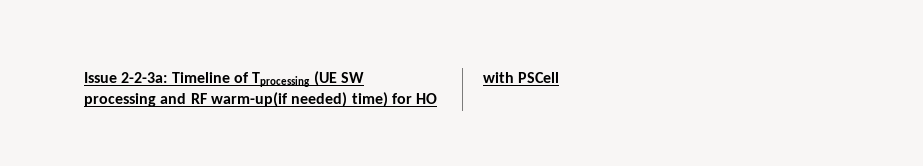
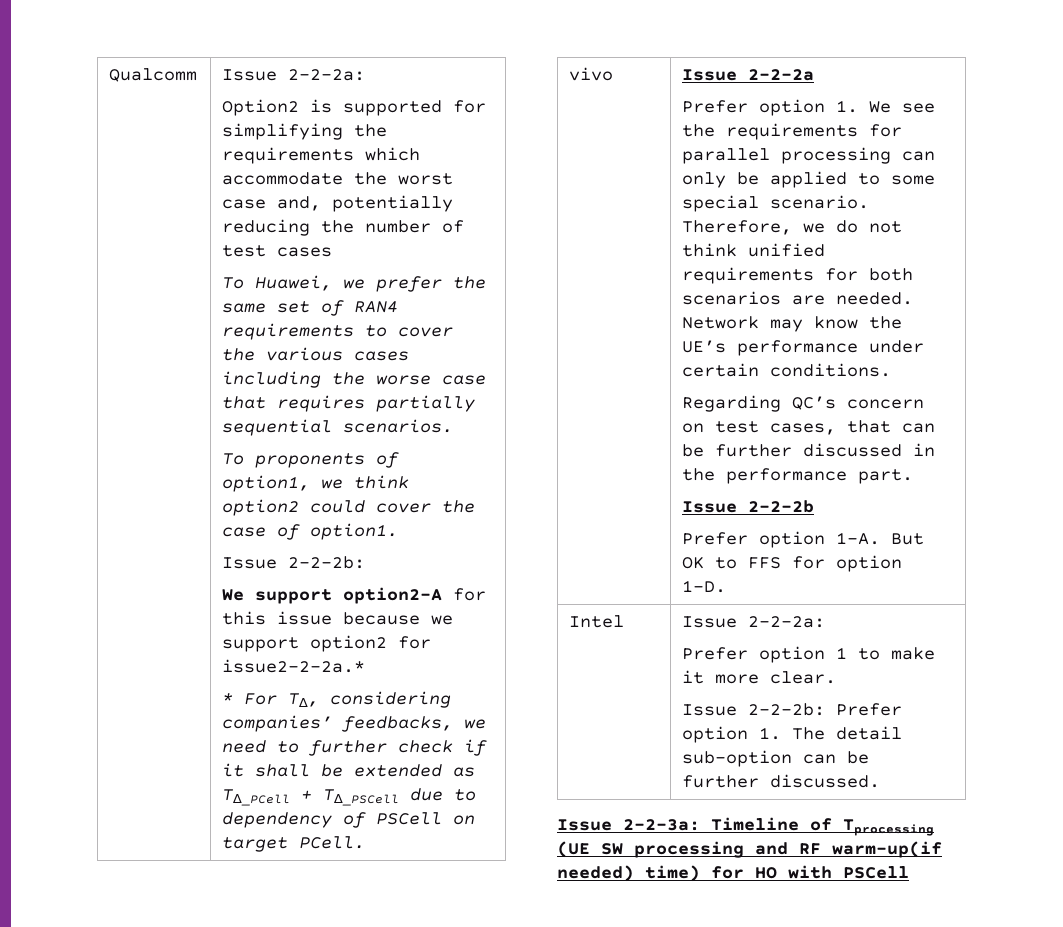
(84, 77) none -> [109,68,198,82] [222,69,366,81] [222,99,487,116] [222,123,388,140] [222,147,421,164] [222,172,454,185] [222,195,454,212] [222,219,465,236] [222,245,333,257] [222,275,487,292] [222,300,399,316] [222,323,454,340] [222,347,410,361] [222,371,487,388] [222,395,476,412] [222,419,454,436] [222,452,400,468] [222,475,410,492] [222,499,476,516] [222,523,399,540] [222,556,366,569] [222,587,487,604] [222,611,454,625] [222,635,432,652] [222,659,366,673] [222,691,452,708] [222,715,487,732] [222,739,488,756] [222,763,476,777] [222,788,477,806] [222,812,476,828] [222,836,366,852] [569,67,614,81] [682,69,815,81] [682,99,936,116] [682,123,903,140] [682,147,936,164] [682,171,936,188] [682,195,870,212] [682,220,903,235] [682,243,826,257] [682,267,914,284] [682,291,914,305] [682,316,903,332] [682,340,925,356] [682,363,892,377] [682,395,925,412] [682,420,936,435] [682,443,936,457] [682,468,914,484] [682,500,815,513] [682,531,925,548] [682,555,903,572] [682,580,727,593] [569,615,625,628] [682,616,826,628] [682,646,936,663] [682,670,837,684] [682,703,903,716] [682,726,903,743] [682,750,870,767] [682,774,881,788] Qualcomm | Issue 2-2-2a: // Option2 is supported for simplifying the requirements which accommodate the worst case and, potentially reducing the number of test cases // To Huawei, we prefer the same set of RAN4 requirements to cover the various cases including the worse case that requires partially sequential scenarios. // To proponents of option1, we think option2 could cover the case of option1. // Issue 2-2-2b: // We support option2-A for this issue because we support option2 for issue2-2-2a.* // * For T∆, considering companies’ feedbacks, we need to further check if it shall be extended as T∆_PCell + T∆_PSCell due to dependency of PSCell on target PCell. // vivo | Issue 2-2-2a // Prefer option 1. We see the requirements for parallel processing can only be applied to some special scenario. Therefore, we do not think unified requirements for both scenarios are needed. Network may know the UE’s performance under certain conditions. // Regarding QC’s concern on test cases, that can be further discussed in the performance part. // Issue 2-2-2b // Prefer option 1-A. But OK to FFS for option 1-D. // Intel | Issue 2-2-2a: // Prefer option 1 to make it more clear. // Issue 2-2-2b: Prefer option 1. The detail sub-option can be further discussed. //

